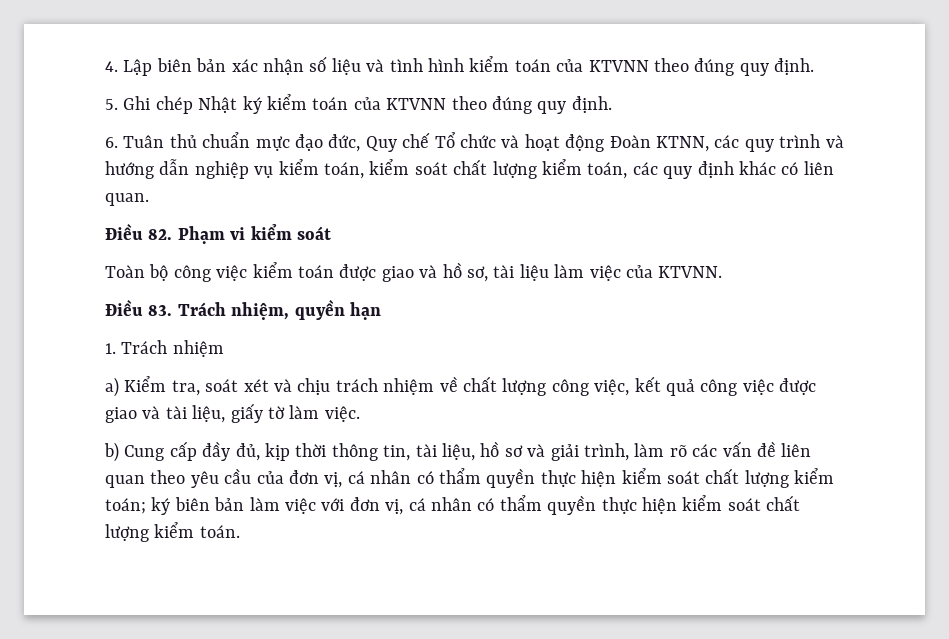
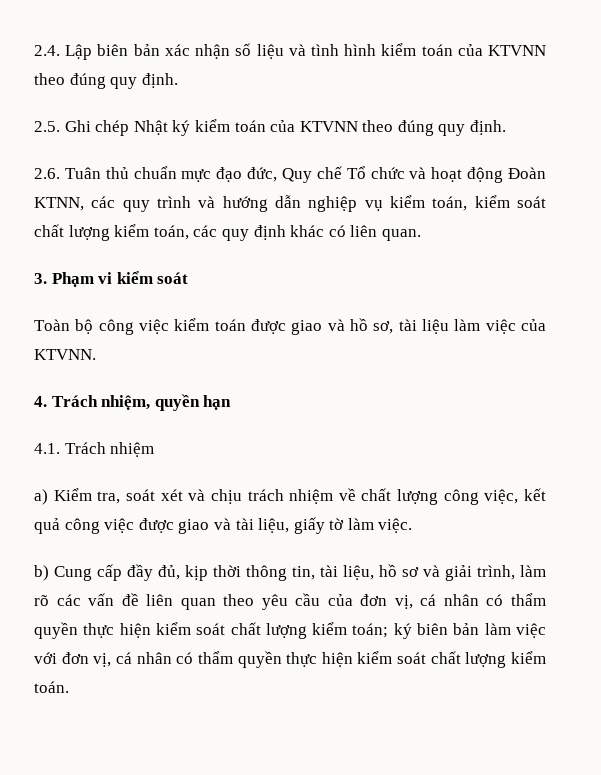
[105,61,118,72] 4. -> [34,45,60,56] 2.4.
[105,99,118,110] 5. -> [34,121,60,132] 2.5.
[105,137,118,148] 6. -> [34,168,60,179] 2.6.
[105,224,173,240] Điều 82. -> [34,273,47,284] 3.
[105,300,173,316] Điều 83. -> [34,396,47,407] 4.
[105,343,116,354] 1. -> [34,443,60,454] 4.1.

